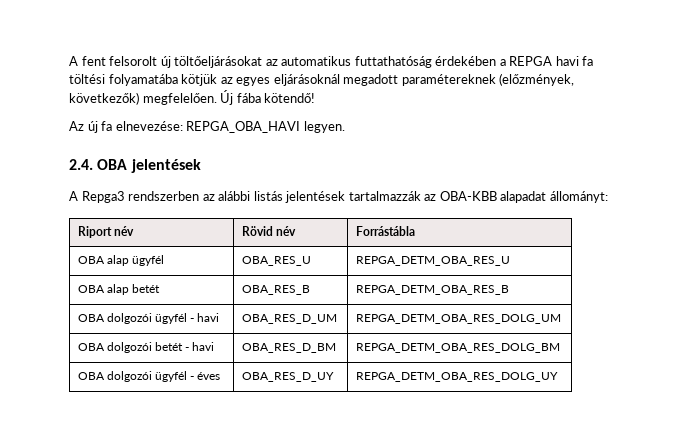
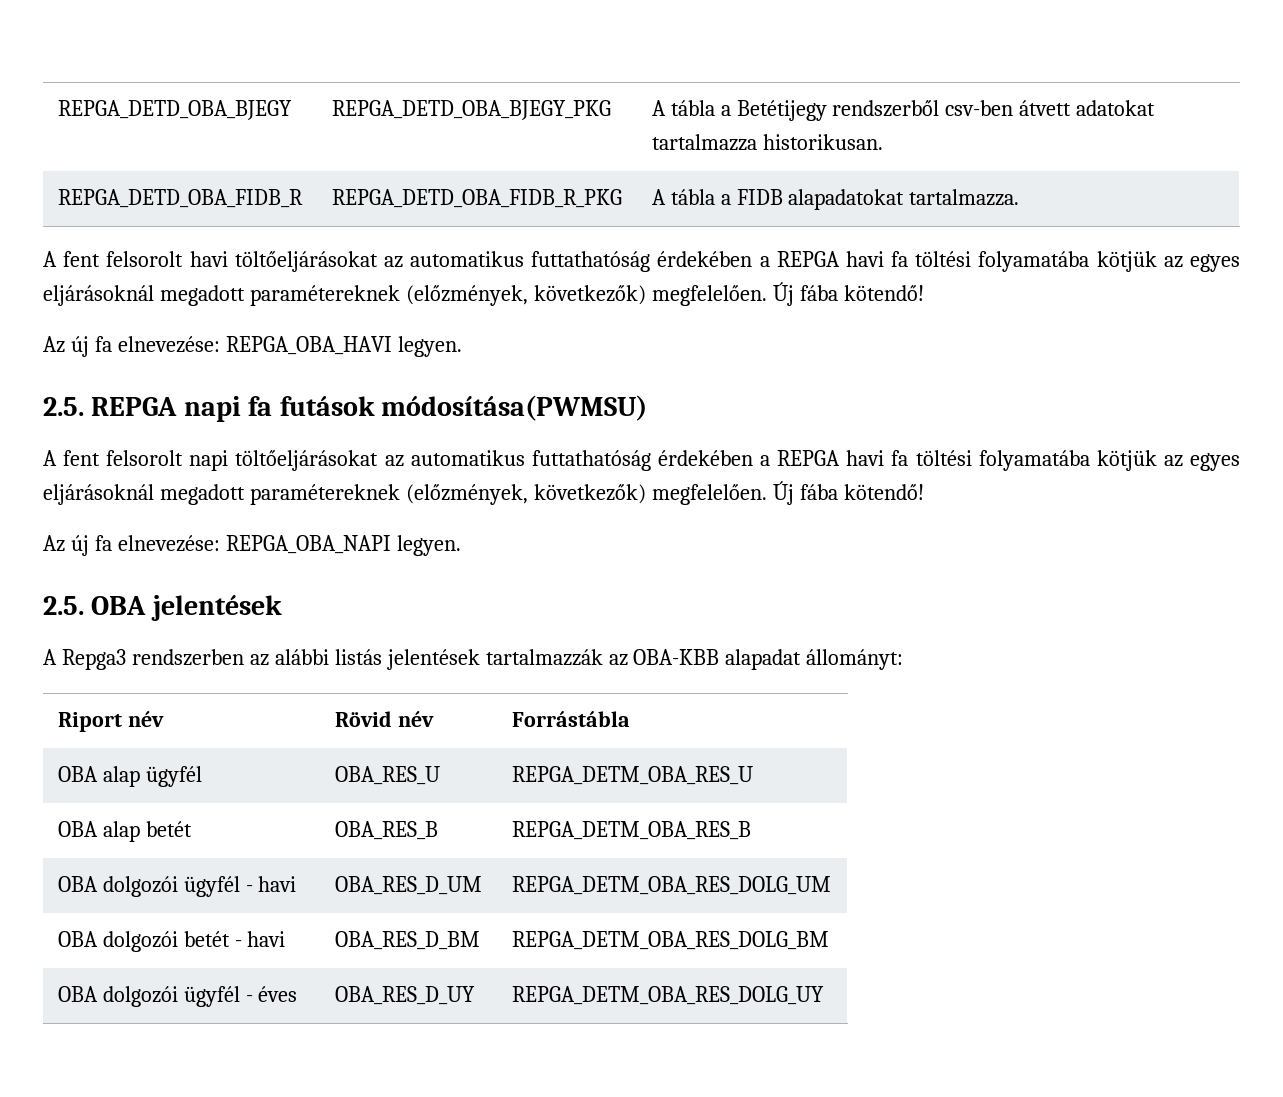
[69,56,171,68] A fent felsorolt új -> [57,100,292,120] [331,100,611,120] [651,100,1156,121] [651,134,883,151] [57,189,303,208] [331,189,622,208] [651,189,1020,210] [43,251,228,267] REPGA_DETD_OBA_BJEGY | REPGA_DETD_OBA_BJEGY_PKG | A tábla a Betétijegy rendszerből csv-ben átvett adatokat tartalmazza historikusan. // REPGA_DETD_OBA_FIDB_R | REPGA_DETD_OBA_FIDB_R_PKG | A tábla a FIDB alapadatokat tartalmazza. // A fent felsorolt havi
[69,159,93,170] 2.4. -> [43,395,648,422] [43,450,1240,471] [43,481,924,505] [43,535,461,556] [43,596,84,615] 2.5. REPGA napi fa futások módosítása(PWMSU) // A fent felsorolt napi töltőeljárásokat az automatikus futtathatóság érdekében a REPGA havi fa töltési folyamatába kötjük az egyes eljárásoknál megadott paramétereknek (előzmények, következők) megfelelően. Új fába kötendő! // Az új fa elnevezése: REPGA_OBA_NAPI legyen. // 2.5.

